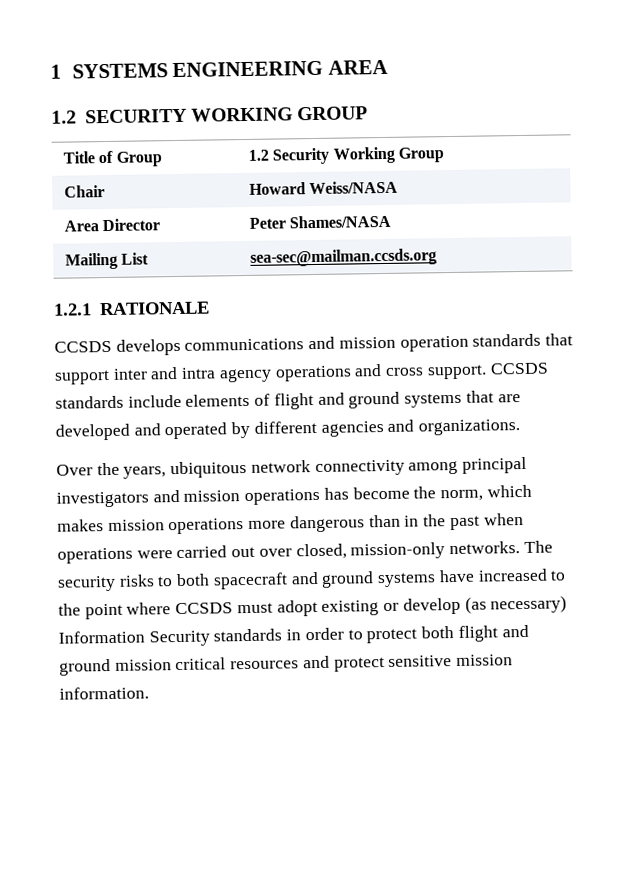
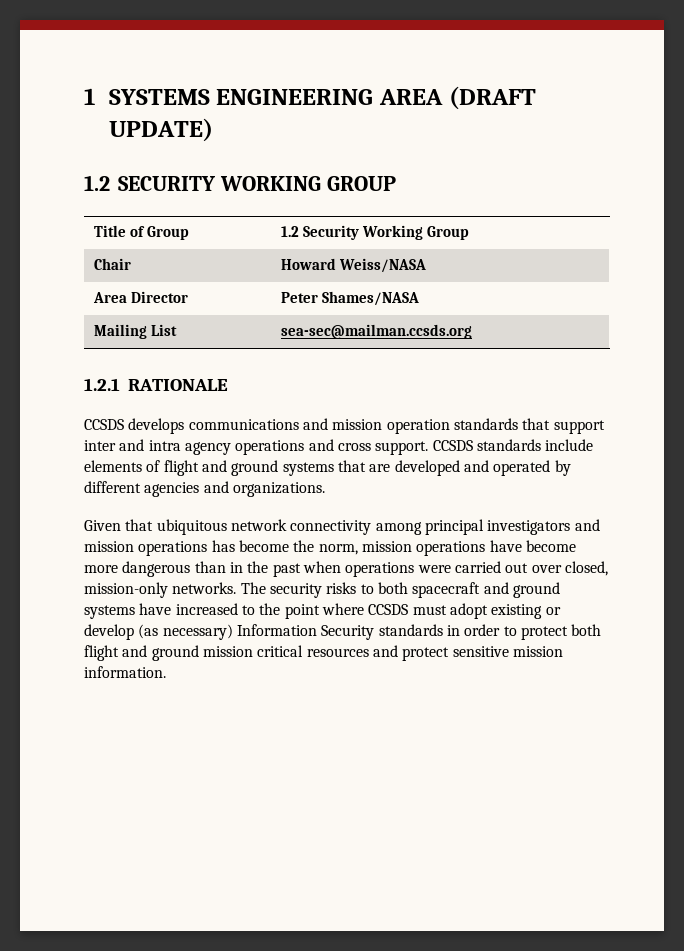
(388, 67) none -> [448,86,536,110] [108,118,213,142] (DRAFT UPDATE)
[56,462,167,479] Over the years, -> [84,519,154,531] Given that
[486,484,532,498] [57,518,245,535] which makes mission operations -> [361,540,576,556] mission operations have become

